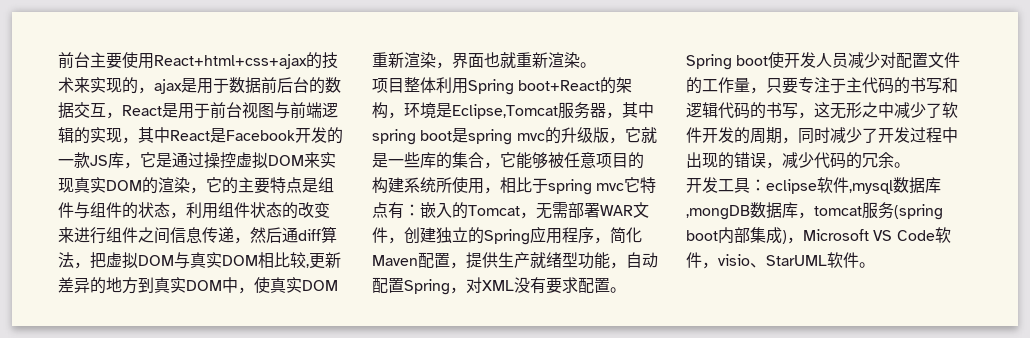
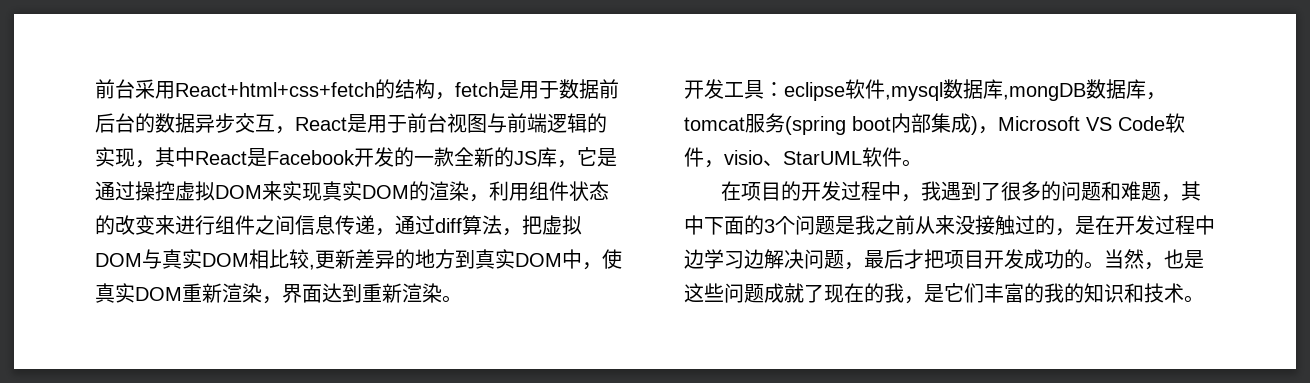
[58,52,338,69] [58,77,182,94] 前台主要使用React+html+css+ajax的技术来实现的，ajax -> [95,79,499,100] 前台采用React+html+css+fetch的结构，fetch
(74, 110) none -> [195,113,235,133] 异步
(90, 160) none -> [454,147,514,167] 全新的
[206,177,334,194] [58,202,186,219] 它的主要特点是组件与组件的状态， -> (489, 198) none
[250,227,298,243] 然后通 -> [395,215,435,235] 通过
[484,52,516,68] 也就 -> [322,283,362,303] 达到
[372,77,633,95] [372,102,654,119] [372,127,657,145] [372,152,644,169] [372,177,657,195] [372,202,649,219] [372,226,642,245] [372,252,658,269] [372,277,626,295] [686,52,961,70] [686,77,958,94] [686,102,958,119] [686,127,958,144] [686,152,910,169] // 项目整体利用Spring boot+React的架构，环境是Eclipse,Tomcat服务器，其中spring boot是spring mvc的升级版，它就是一些库的集合，它能够被任意项目的构建系统所使用，相比于spring mvc它特点有：嵌入的Tomcat，无需部署WAR文件，创建独立的Spring应用程序，简化Maven配置，提供生产就绪型功能，自动配置Spring，对XML没有要求配置。Spring boot使开发人员减少对配置文件的工作量，只要专注于主代码的书写和逻辑代码的书写，这无形之中减少了软件开发的周期，同时减少了开发过程中出现的错误，减少代码的冗余。 -> (462, 299) none
(875, 265) none -> [720,181,1201,202] [684,215,1215,236] [684,249,1204,270] [684,283,1204,304] // 在项目的开发过程中，我遇到了很多的问题和难题，其中下面的3个问题是我之前从来没接触过的，是在开发过程中边学习边解决问题，最后才把项目开发成功的。当然，也是这些问题成就了现在的我，是它们丰富的我的知识和技术。

